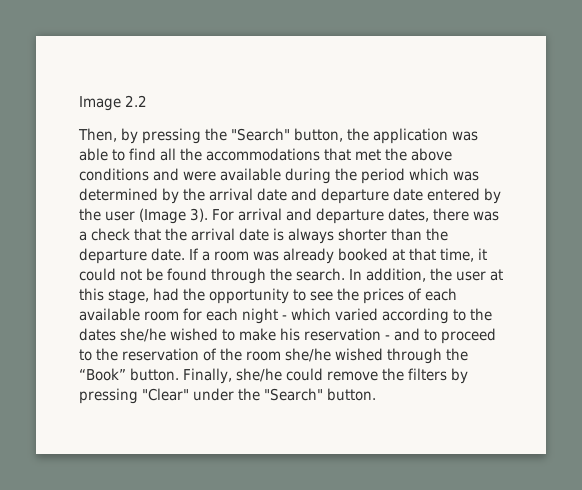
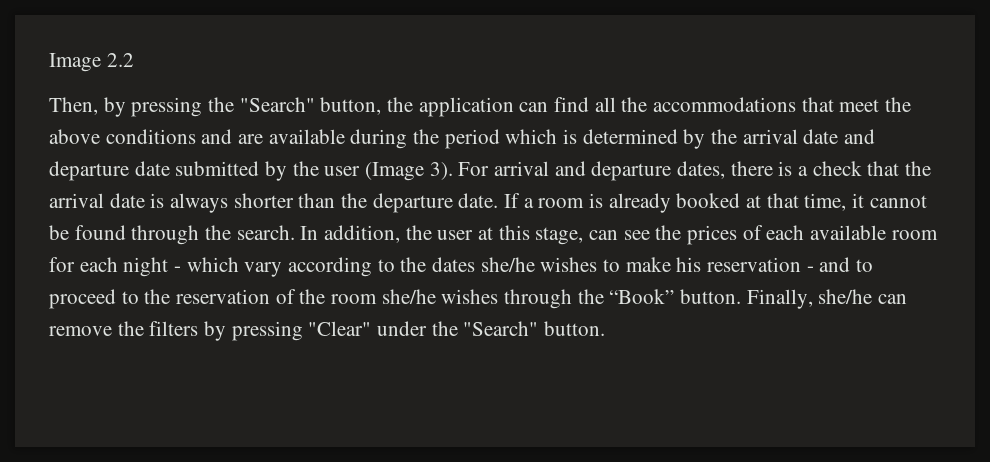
[452,131,478,141] [79,148,125,161] was able to -> [519,102,549,112] can
[355,149,381,161] met -> [839,99,880,112] meet
[183,171,216,181] were -> [238,134,264,144] are
[453,171,479,181] was -> [563,129,578,144] is
[427,188,480,201] entered -> [175,161,260,176] submitted
[473,211,499,221] was -> [778,161,793,176] is
[253,251,279,261] was -> [589,193,604,208] is
[79,268,142,281] could not -> [869,195,927,208] cannot
[153,288,306,304] had the opportunity to -> [589,230,619,240] can
[335,308,378,321] varied -> [244,262,283,277] vary
[170,328,218,341] wished -> [540,257,598,272] wishes
[335,348,383,361] wished -> [441,289,499,304] wishes
[285,368,323,381] could -> [878,294,908,304] can

